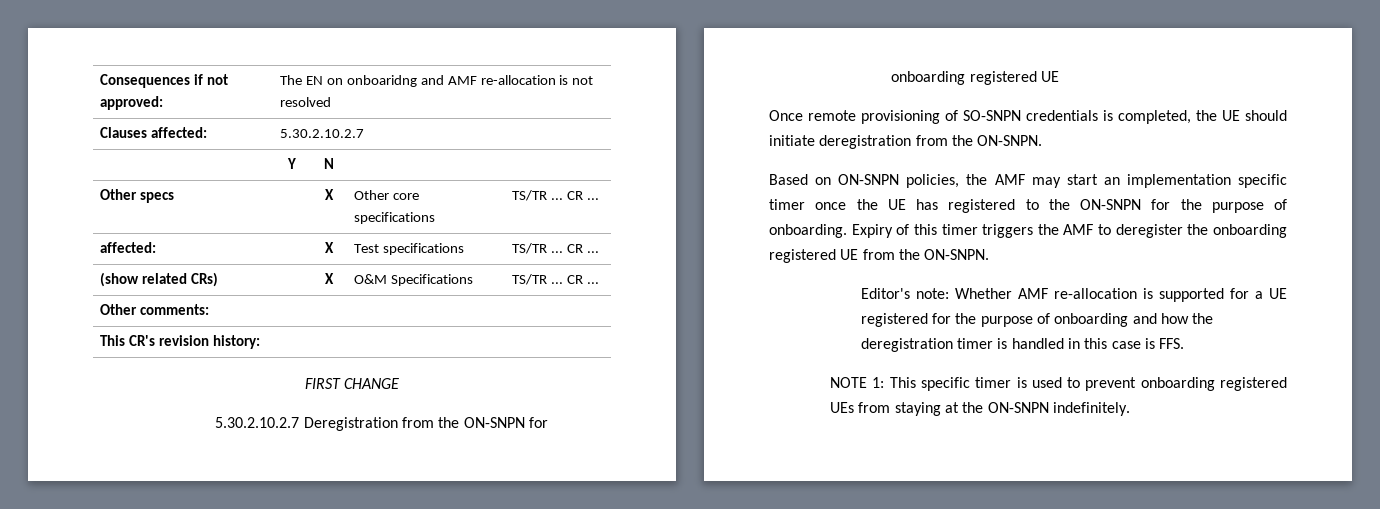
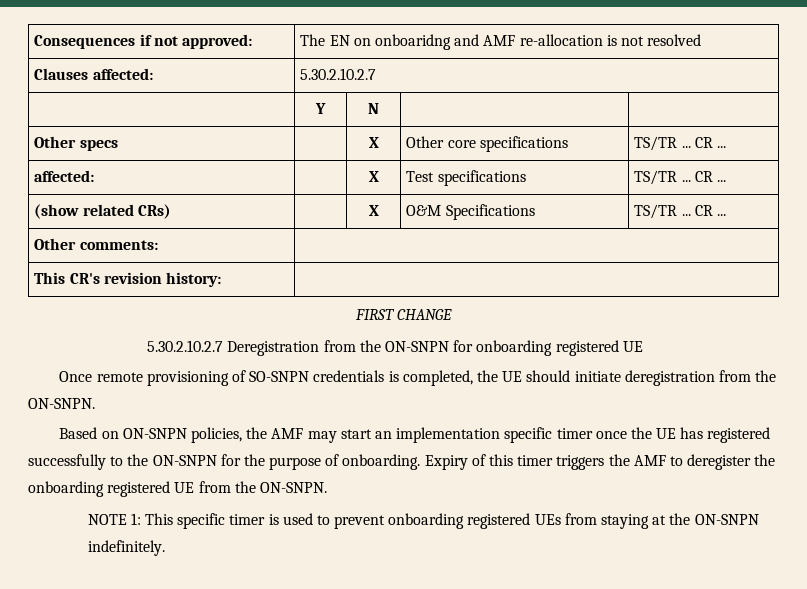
(1016, 206) none -> [28,454,106,470] successfully
[860,288,1287,302] [860,313,1214,327] [860,338,1185,352] // Editor's note: Whether AMF re-allocation is supported for a UE registered for the purpose of onboarding and how the deregistration timer is handled in this case is FFS. -> (327, 487) none

